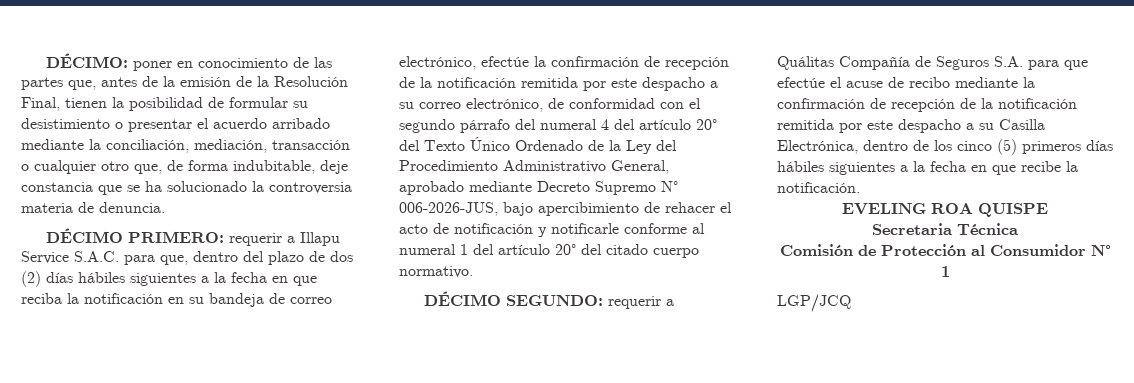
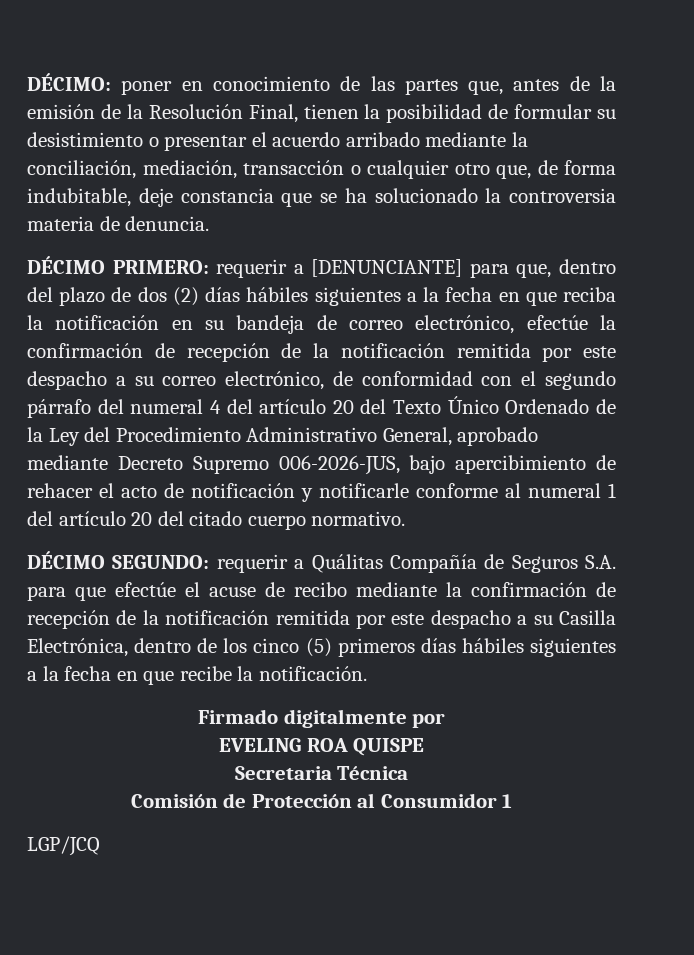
[300,232,341,246] [21,251,119,264] Illapu Service S.A.C. -> [311,259,463,277] [DENUNCIANTE]
[696,119,717,130] 20° -> [332,400,354,414] 20
[661,181,678,192] N° -> (269, 465) none
[555,244,576,255] 20° -> [131,512,153,526] 20
(860, 187) none -> [197,709,446,728] // Firmado digitalmente por
[1090,245,1111,256] N° -> (497, 800) none

